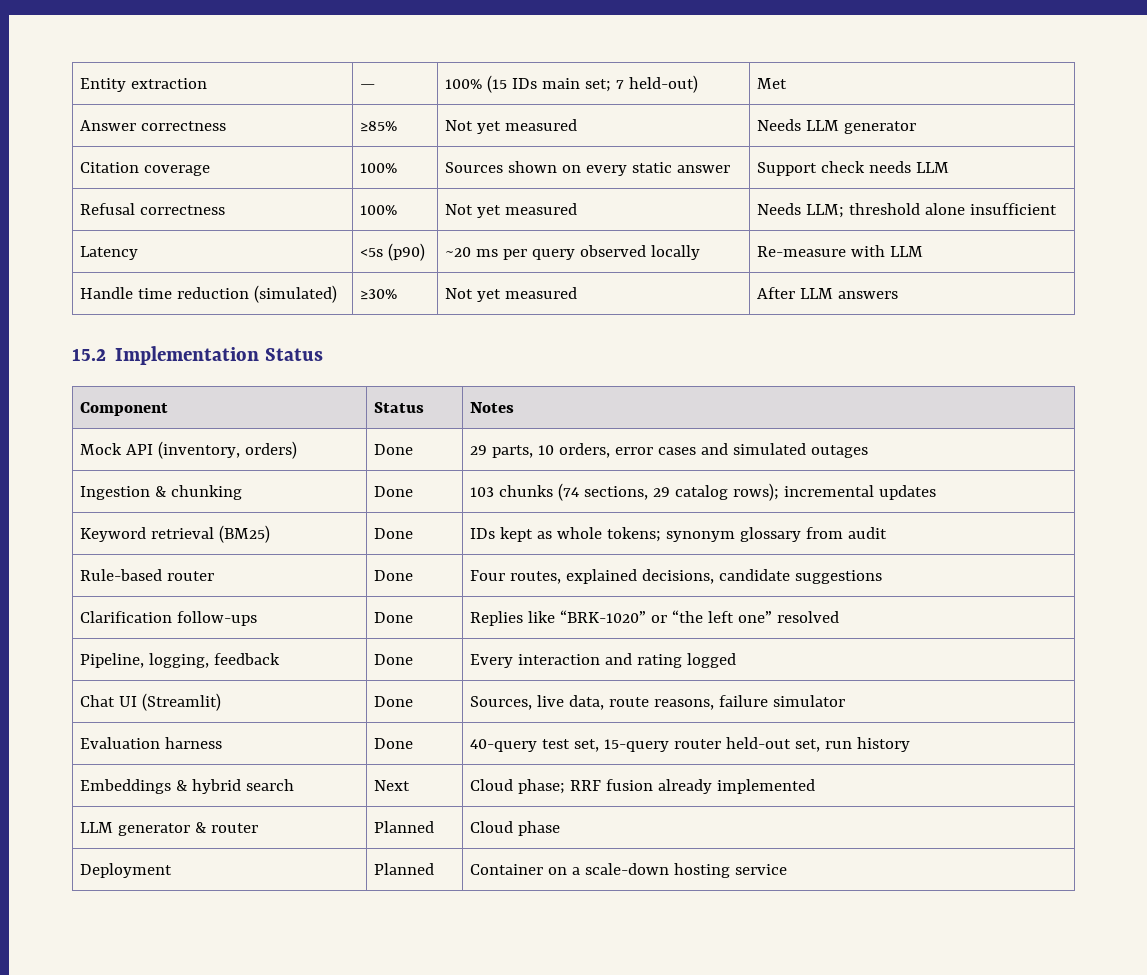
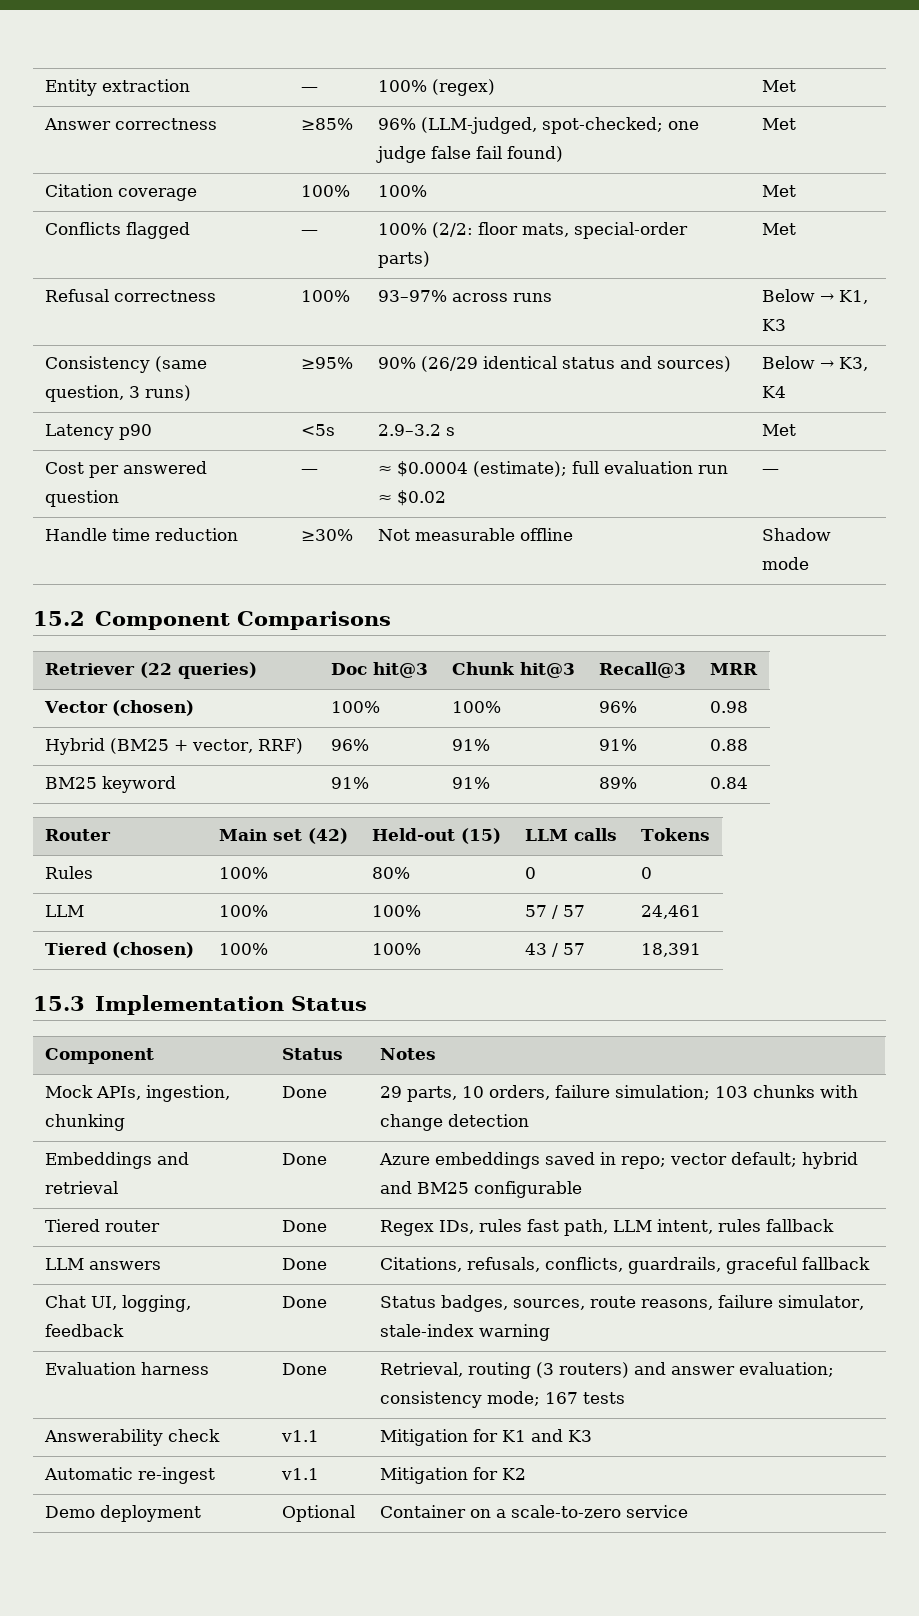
[487,75,699,93] [757,78,788,89] [80,120,227,131] [360,121,398,132] [445,119,578,134] [757,119,917,134] [80,162,211,176] [360,163,398,173] [445,161,731,176] [757,161,950,176] [80,203,226,215] [360,205,398,215] [445,203,578,218] [757,203,1058,218] (15 IDs main set; 7 held-out) | Met // Answer correctness | ≥85% | Not yet measured | Needs LLM generator // Citation coverage | 100% | Sources shown on every static answer | Support check needs LLM // Refusal correctness | 100% | Not yet measured | Needs LLM; threshold alone insufficient -> [431,79,495,96] [761,80,796,92] [43,118,217,130] [300,118,353,130] [377,117,699,134] [375,146,563,163] [761,118,796,130] [44,184,197,201] [300,185,350,197] [377,185,427,197] [761,185,796,197] [44,222,190,239] [300,230,318,235] [377,222,688,239] [377,251,430,268] [761,223,796,235] [44,289,216,302] [300,290,350,302] [377,290,552,302] [761,289,868,304] [761,319,786,331] [44,356,207,373] [44,385,191,402] [300,357,353,369] [377,356,731,372] [761,356,868,371] [761,386,786,398] (regex) | Met // Answer correctness | ≥85% | 96% (LLM-judged, spot-checked; one judge false fail found) | Met // Citation coverage | 100% | 100% | Met // Conflicts flagged | — | 100% (2/2: floor mats, special-order parts) | Met // Refusal correctness | 100% | 93–97% across runs | Below → K1, K3 // Consistency (same question, 3 runs) | ≥95% | 90% (26/29 identical status and sources) | Below → K3, K4
(139, 253) none -> [118,424,152,440] p90
[388,243,426,261] [445,245,701,260] [757,245,924,257] (p90) | ~20 ms per query observed locally | Re-measure with LLM -> [377,424,455,436] [761,424,796,436] [44,461,207,478] [44,490,119,507] [300,469,318,474] [377,461,728,477] [377,490,446,506] [761,469,779,474] | 2.9–3.2 s | Met // Cost per answered question | — | ≈ $0.0004 (estimate); full evaluation run ≈ $0.02 | —
[254,285,338,303] (simulated) -> (238, 534) none
[477,287,578,302] [757,287,899,299] [72,348,106,361] yet measured | After LLM answers // 15.2 -> [414,528,573,541] [761,528,831,541] [761,557,809,570] [33,611,391,630] [44,662,257,679] [330,662,428,678] [451,662,575,678] [598,662,686,678] [709,663,758,675] [43,700,194,716] [330,701,380,713] [451,701,501,713] [598,701,637,713] [709,701,748,713] [44,738,303,755] [330,739,369,751] [451,739,490,751] [598,739,637,751] [709,739,748,751] [44,776,176,793] [330,777,369,789] [451,777,490,789] [598,777,637,789] [709,777,748,789] [44,829,111,841] [218,828,348,844] [371,828,501,844] [524,828,617,841] [640,828,710,841] [44,866,93,879] [218,867,268,879] [371,867,410,879] [524,867,536,879] [640,867,652,879] [44,905,84,917] [218,905,268,917] [371,905,421,917] [524,905,585,919] [640,905,701,919] [44,942,194,958] [218,943,268,955] [371,943,421,955] [524,943,585,957] [640,943,701,957] [33,996,85,1011] measurable offline | Shadow mode // 15.2 Component Comparisons // Retriever (22 queries) | Doc hit@3 | Chunk hit@3 | Recall@3 | MRR // Vector (chosen) | 100% | 100% | 96% | 0.98 // Hybrid (BM25 + vector, RRF) | 96% | 91% | 91% | 0.88 // BM25 keyword | 91% | 91% | 89% | 0.84 // Router | Main set (42) | Held-out (15) | LLM calls | Tokens // Rules | 100% | 80% | 0 | 0 // LLM | 100% | 100% | 57 / 57 | 24,461 // Tiered (chosen) | 100% | 100% | 43 / 57 | 18,391 // 15.3
[126,441,298,459] API (inventory, orders) -> [95,1085,230,1102] [44,1114,125,1131] APIs, ingestion, chunking
[615,443,869,458] [80,485,243,500] [374,486,414,497] [470,483,937,501] [80,525,271,543] [374,528,414,539] [470,527,888,542] [80,569,215,581] [374,570,414,581] [470,569,883,584] [80,611,258,626] [374,612,414,623] [470,610,840,626] [80,653,281,668] [374,654,414,665] [470,653,737,668] [80,693,222,711] [374,696,414,707] [470,695,846,710] [80,737,223,749] [374,738,414,749] [470,737,911,752] [80,779,295,794] [374,780,411,791] [470,779,816,794] [80,822,259,836] [374,821,435,833] [470,821,561,836] [80,863,173,878] [374,863,435,875] error cases and simulated outages // Ingestion & chunking | Done | 103 chunks (74 sections, 29 catalog rows); incremental updates // Keyword retrieval (BM25) | Done | IDs kept as whole tokens; synonym glossary from audit // Rule-based router | Done | Four routes, explained decisions, candidate suggestions // Clarification follow-ups | Done | Replies like “BRK-1020” or “the left one” resolved // Pipeline, logging, feedback | Done | Every interaction and rating logged // Chat UI (Streamlit) | Done | Sources, live data, route reasons, failure simulator // Evaluation harness | Done | 40-query test set, 15-query router held-out set, run history // Embeddings & hybrid search | Next | Cloud phase; RRF fusion already implemented // LLM generator & router | Planned | Cloud phase // Deployment | Planned -> [554,1085,858,1100] [379,1114,529,1131] [44,1152,189,1169] [44,1181,118,1194] [281,1153,327,1165] [378,1152,858,1169] [379,1181,582,1198] [44,1219,160,1232] [281,1220,327,1232] [379,1219,834,1236] [44,1258,161,1270] [281,1258,327,1270] [379,1257,870,1274] [44,1295,191,1312] [44,1324,124,1337] [281,1296,327,1308] [379,1295,864,1312] [379,1324,550,1341] [44,1362,209,1375] [281,1363,327,1375] [379,1362,834,1379] [379,1391,625,1408] [43,1429,220,1446] [280,1430,319,1442] [379,1429,592,1446] [43,1467,215,1484] [280,1468,319,1480] [379,1467,526,1484] [44,1505,201,1522] [281,1505,355,1522] failure simulation; 103 chunks with change detection // Embeddings and retrieval | Done | Azure embeddings saved in repo; vector default; hybrid and BM25 configurable // Tiered router | Done | Regex IDs, rules fast path, LLM intent, rules fallback // LLM answers | Done | Citations, refusals, conflicts, guardrails, graceful fallback // Chat UI, logging, feedback | Done | Status badges, sources, route reasons, failure simulator, stale-index warning // Evaluation harness | Done | Retrieval, routing (3 routers) and answer evaluation; consistency mode; 167 tests // Answerability check | v1.1 | Mitigation for K1 and K3 // Automatic re-ingest | v1.1 | Mitigation for K2 // Demo deployment | Optional
[585,863,731,878] scale-down hosting -> [510,1505,621,1518] scale-to-zero

